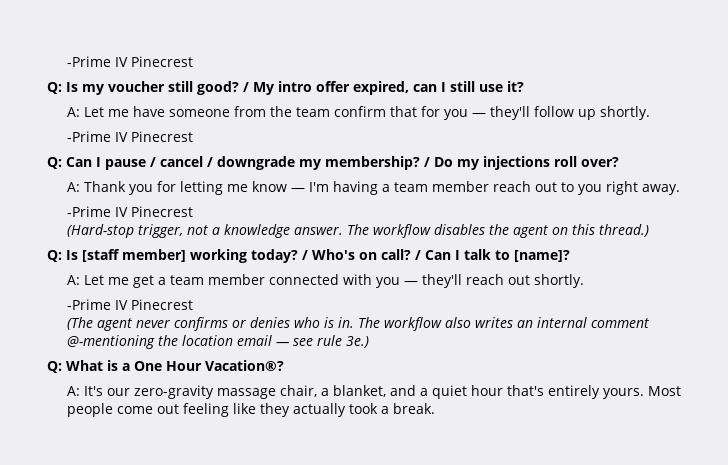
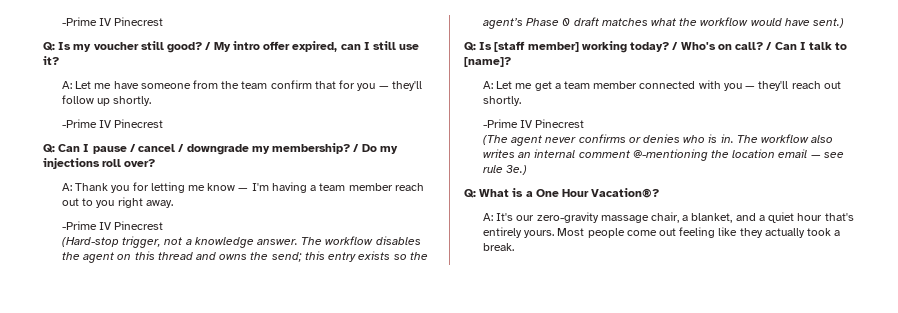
[598,224,649,237] thread.) -> [157,251,428,262] [482,17,845,29] thread and owns the send; this entry exists so the agent’s Phase 0 draft matches what the workflow would have sent.)

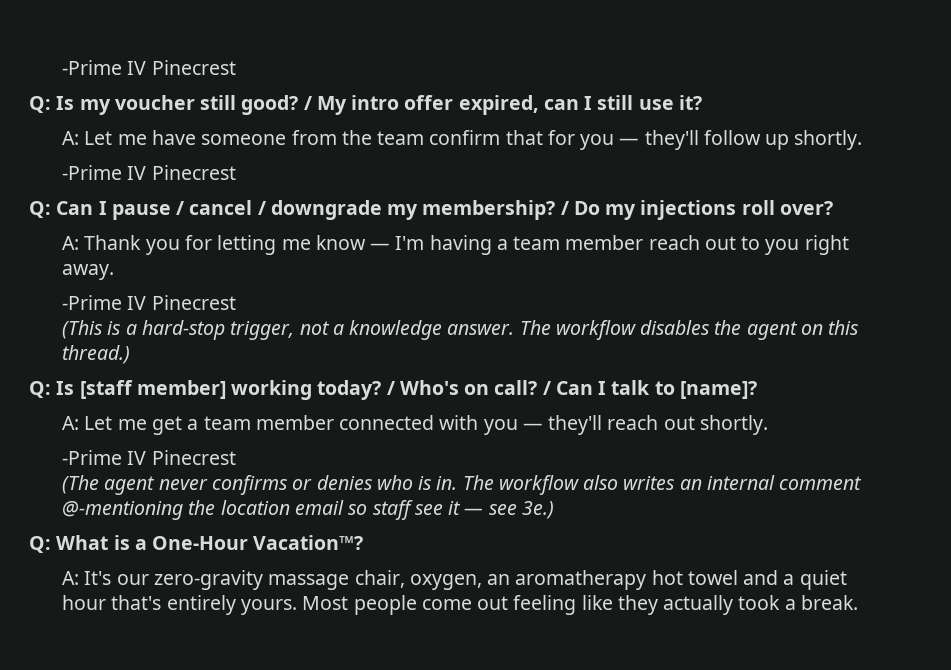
[61,237,119,247] (Hard-stop -> [62,320,226,340] (This is a hard-stop
[157,251,428,262] [482,17,845,29] thread and owns the send; this entry exists so the agent’s Phase 0 draft matches what the workflow would have sent.) -> [62,345,131,364] thread.)
(808, 153) none -> [348,500,462,520] so staff see it
[482,165,503,173] rule -> (517, 509) none
[535,188,660,198] One Hour Vacation®? -> [152,535,364,550] One-Hour Vacation™?
[682,213,733,223] a blanket, -> [409,570,738,590] oxygen, an aromatherapy hot towel

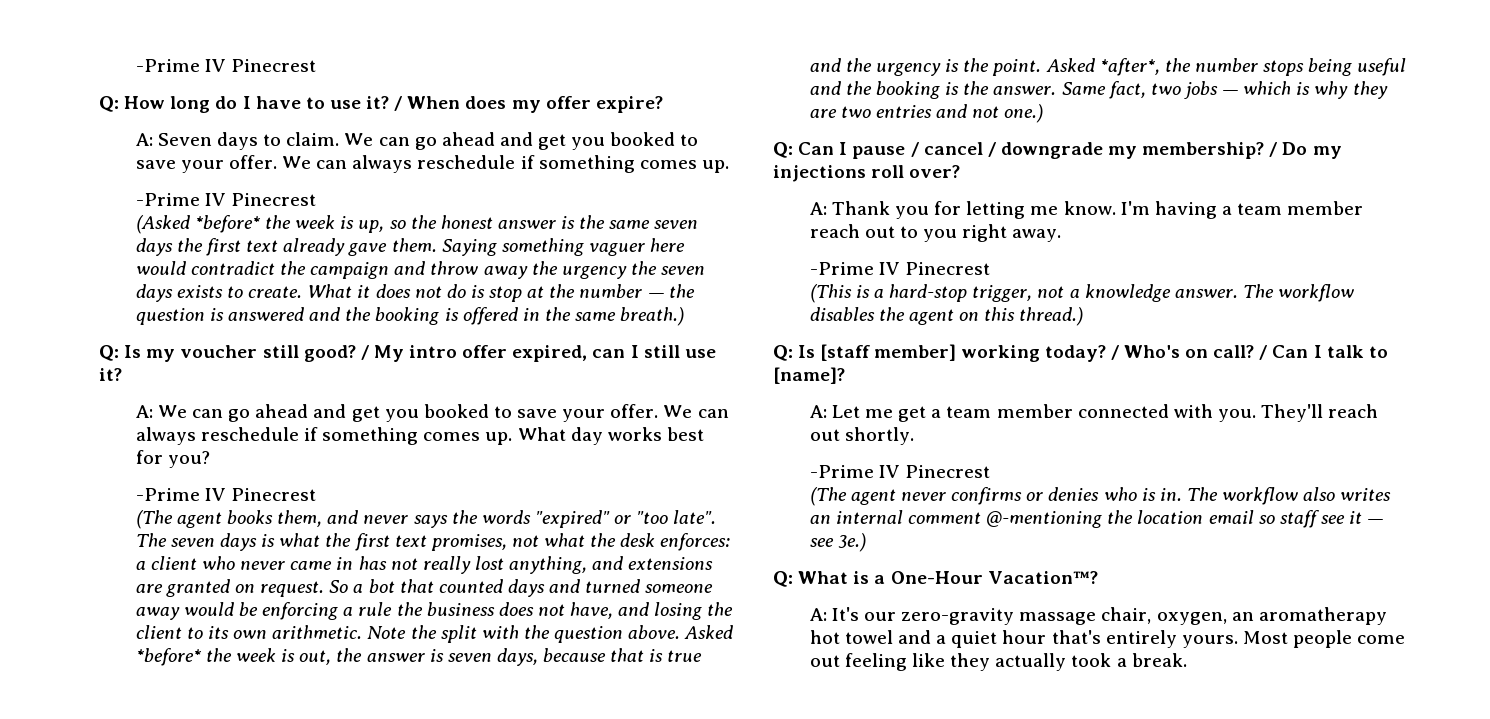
[62,60,236,75] -Prime IV Pinecrest -> [135,59,316,72] [99,96,663,113] [135,132,699,150] [135,155,730,173] [135,193,316,206] [135,215,699,234] [135,238,686,256] [135,261,706,279] [135,284,695,302] [135,307,685,326] -Prime IV Pinecrest // Q: How long do I have to use it? / When does my offer expire? // A: Seven days to claim. We can go ahead and get you booked to save your offer. We can always reschedule if something comes up. // -Prime IV Pinecrest // (Asked *before* the week is up, so the honest answer is the same seven days the first text already gave them. Saying something vaguer here would contradict the campaign and throw away the urgency the seven days exists to create. What it does not do is stop at the number — the question is answered and the booking is offered in the same breath.)
[84,130,863,150] [62,165,236,180] Let me have someone from the team confirm that for you — they'll follow up shortly. // -Prime IV Pinecrest -> [157,404,729,422] [135,427,704,445] [135,450,210,468] [135,488,316,501] [135,510,717,529] [135,533,731,551] [135,556,714,574] [135,579,714,597] [135,602,734,620] [135,625,734,643] [135,648,703,666] [809,58,1407,76] [809,81,1388,99] [809,104,1044,123] We can go ahead and get you booked to save your offer. We can always reschedule if something comes up. What day works best for you? // -Prime IV Pinecrest // (The agent books them, and never says the words "expired" or "too late". The seven days is what the first text promises, not what the desk enforces: a client who never came in has not really lost anything, and extensions are granted on request. So a bot that counted days and turned someone away would be enforcing a rule the business does not have, and losing the client to its own arithmetic. Note the split with the question above. Asked *before* the week is out, the answer is seven days, because that is true and the urgency is the point. Asked *after*, the number stops being useful and the booking is the answer. Same fact, two jobs — which is why they are two entries and not one.)
[315,235,391,250] know — -> [1063,201,1116,215] know.
[483,415,603,435] you — they'll -> [1217,404,1324,422] you. They'll

